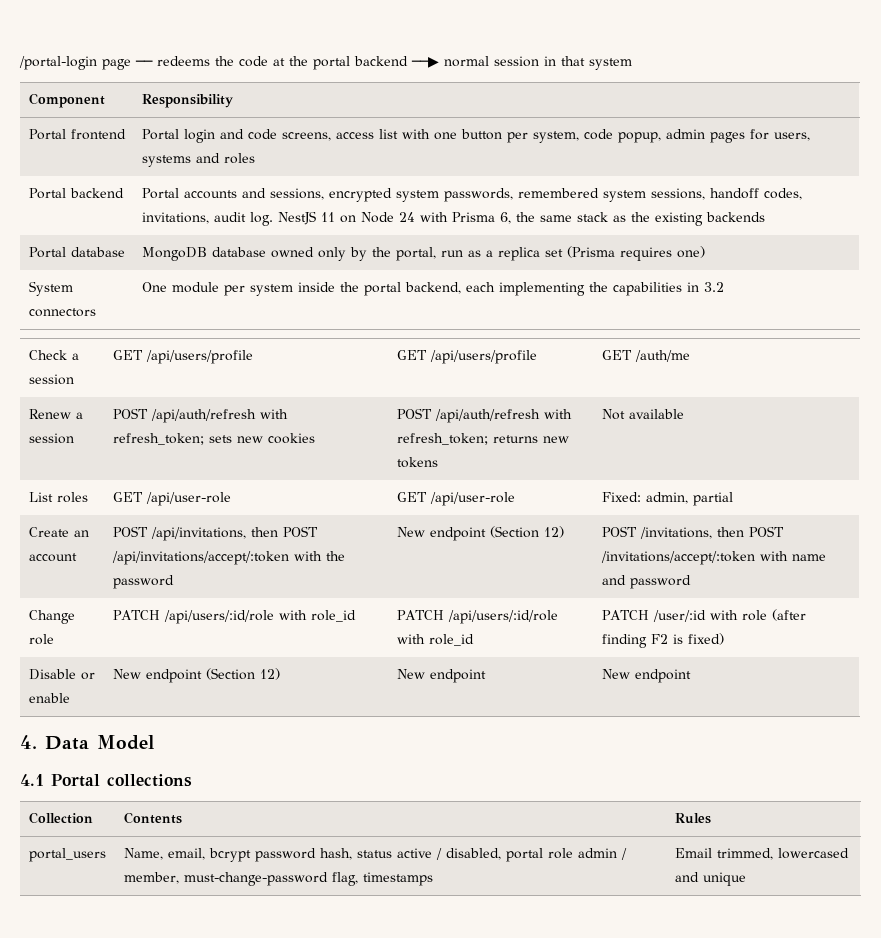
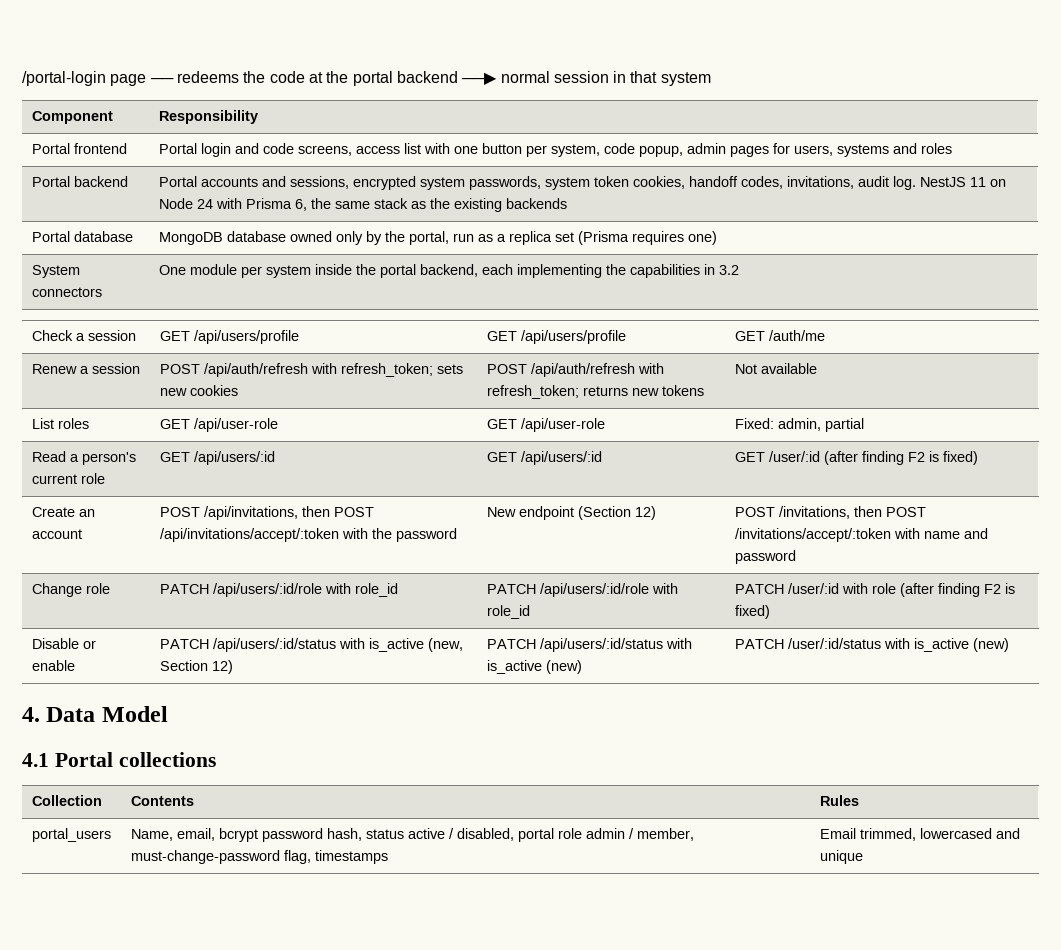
[517,188,705,202] remembered system sessions, -> [544,176,685,190] system token cookies,
(733, 499) none -> [31,451,136,465] [31,473,105,484] [159,451,275,465] [486,451,602,465] [734,451,978,465] // Read a person's current role | GET /api/users/:id | GET /api/users/:id | GET /user/:id (after finding F2 is fixed)
[112,668,280,683] [396,669,486,683] [601,669,691,683] New endpoint (Section 12) | New endpoint | New endpoint -> [159,638,463,652] [159,660,233,674] [486,638,692,652] [486,660,582,674] [734,638,1009,652] PATCH /api/users/:id/status with is_active (new, Section 12) | PATCH /api/users/:id/status with is_active (new) | PATCH /user/:id/status with is_active (new)

